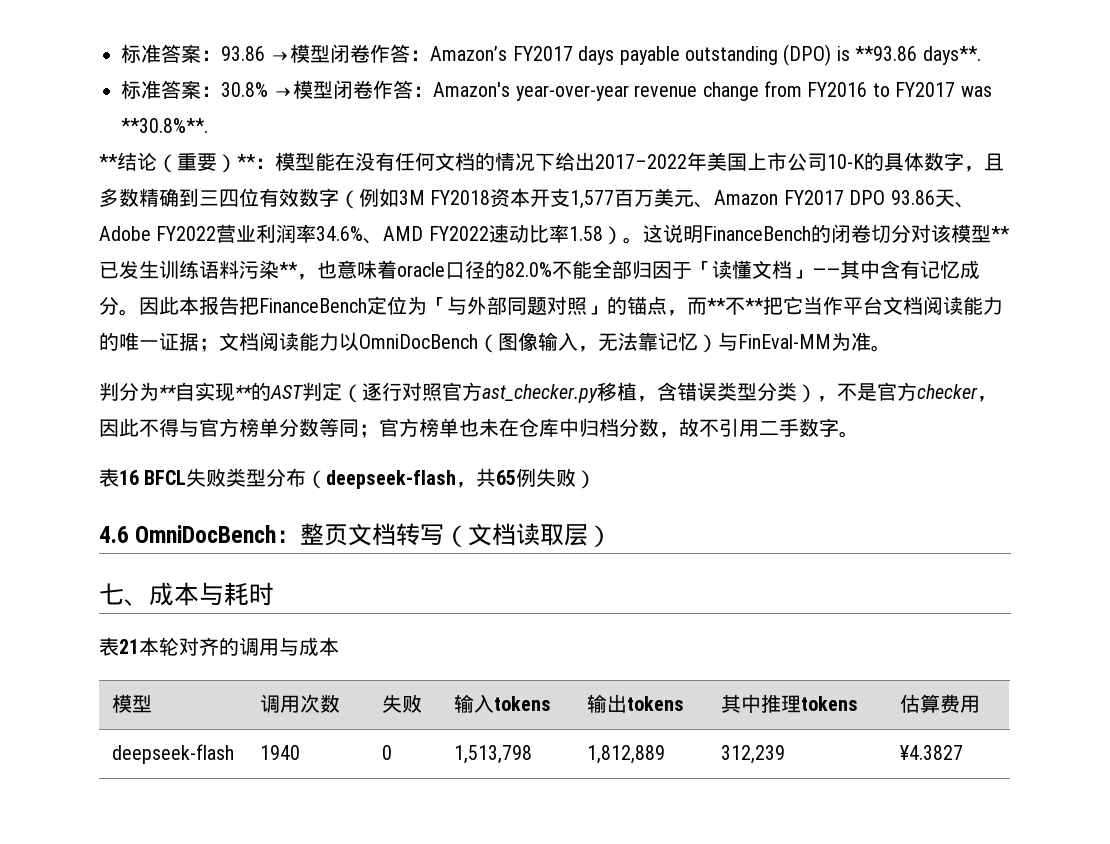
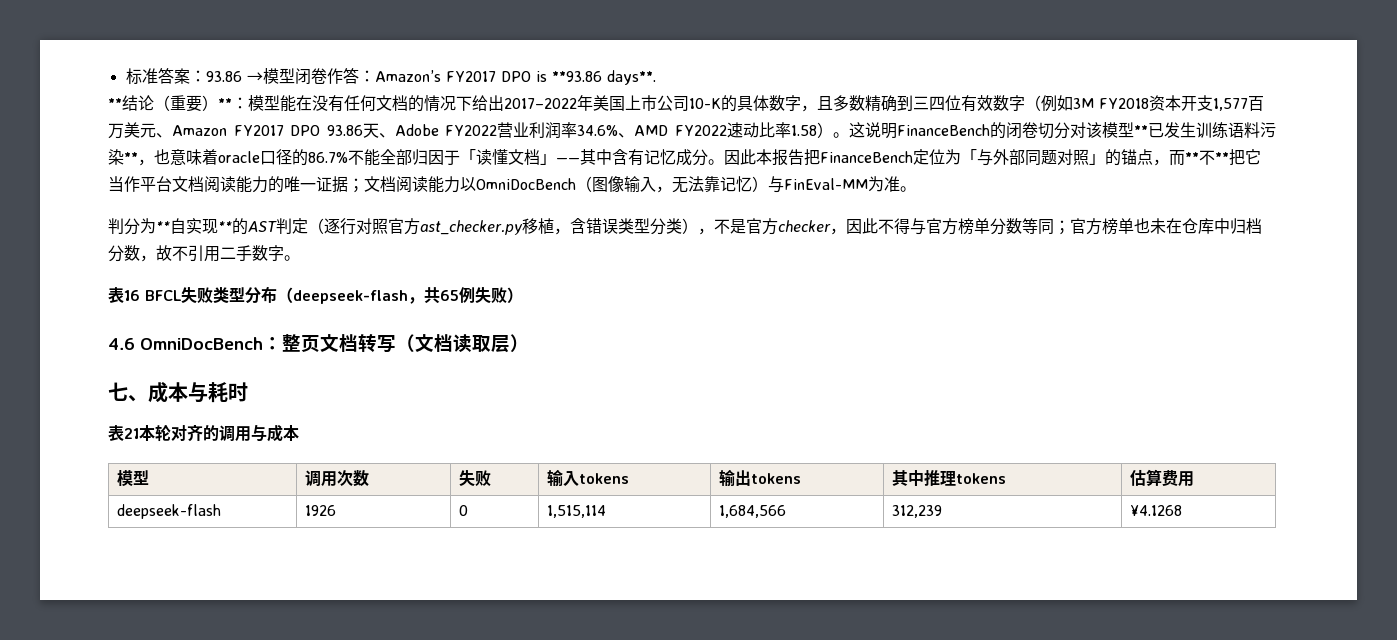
[578,44,832,66] days payable outstanding (DPO) -> [500,71,531,82] DPO
[121,80,992,101] [121,118,208,133] // 标准答案：30.8% →模型闭卷作答：Amazon's year-over-year revenue change from FY2016 to FY2017 was **30.8%**. -> (656, 77) none
[505,262,552,277] 82.0% -> [308,152,348,163] 86.7%
[259,745,300,760] 1940 -> [305,505,337,516] 1926
[453,745,532,764] [586,745,665,764] 1,513,798 | 1,812,889 -> [547,505,607,518] [719,505,787,518] 1,515,114 | 1,684,566
[899,745,963,760] ¥4.3827 -> [1130,505,1183,516] ¥4.1268

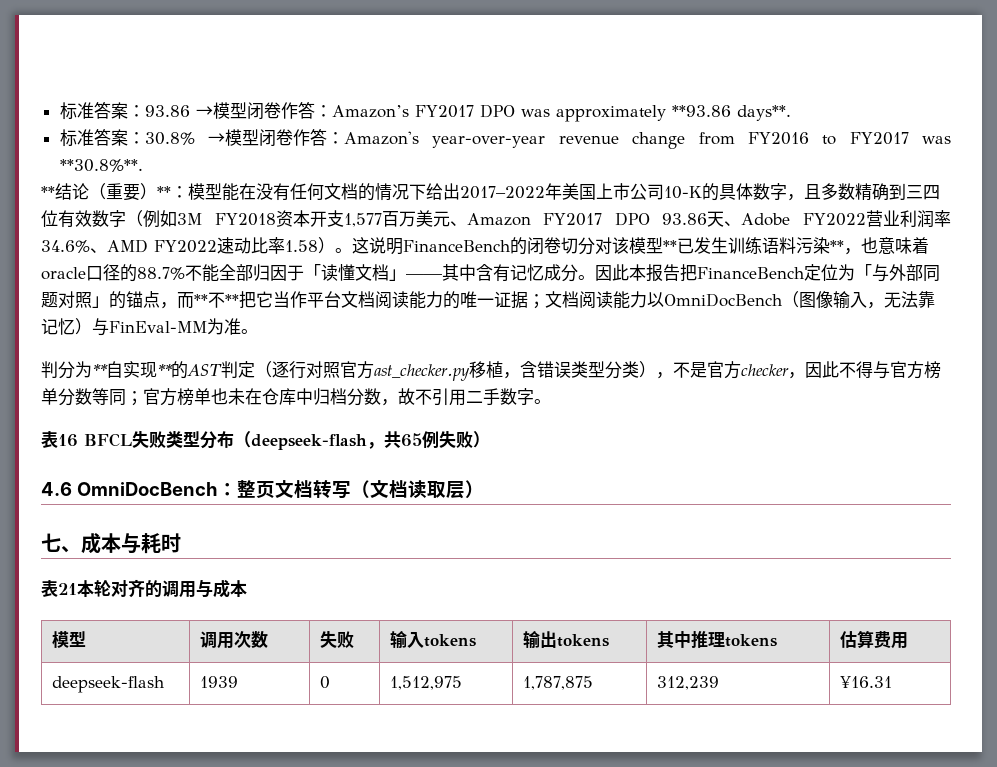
[535,71,547,82] is -> [520,105,666,122] was approximately
(656, 77) none -> [59,128,951,149] [59,159,143,172] // 标准答案：30.8% →模型闭卷作答：Amazon's year-over-year revenue change from FY2016 to FY2017 was **30.8%**.
[308,152,348,163] 86.7% -> [137,267,185,280] 88.7%
[305,505,337,516] 1926 -> [200,676,239,688] 1939
[547,505,607,518] [719,505,787,518] 1,515,114 | 1,684,566 -> [390,676,463,690] [523,676,594,690] 1,512,975 | 1,787,875
[1130,505,1183,516] ¥4.1268 -> [840,676,893,688] ¥16.31

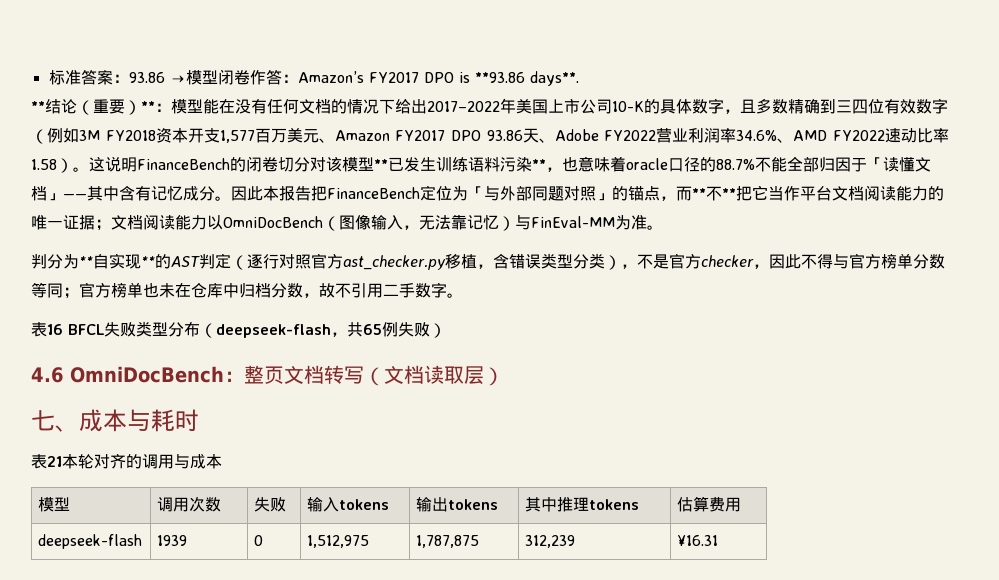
[520,105,666,122] was approximately -> [458,72,470,83] is
[59,128,951,149] [59,159,143,172] // 标准答案：30.8% →模型闭卷作答：Amazon's year-over-year revenue change from FY2016 to FY2017 was **30.8%**. -> (579, 78) none

